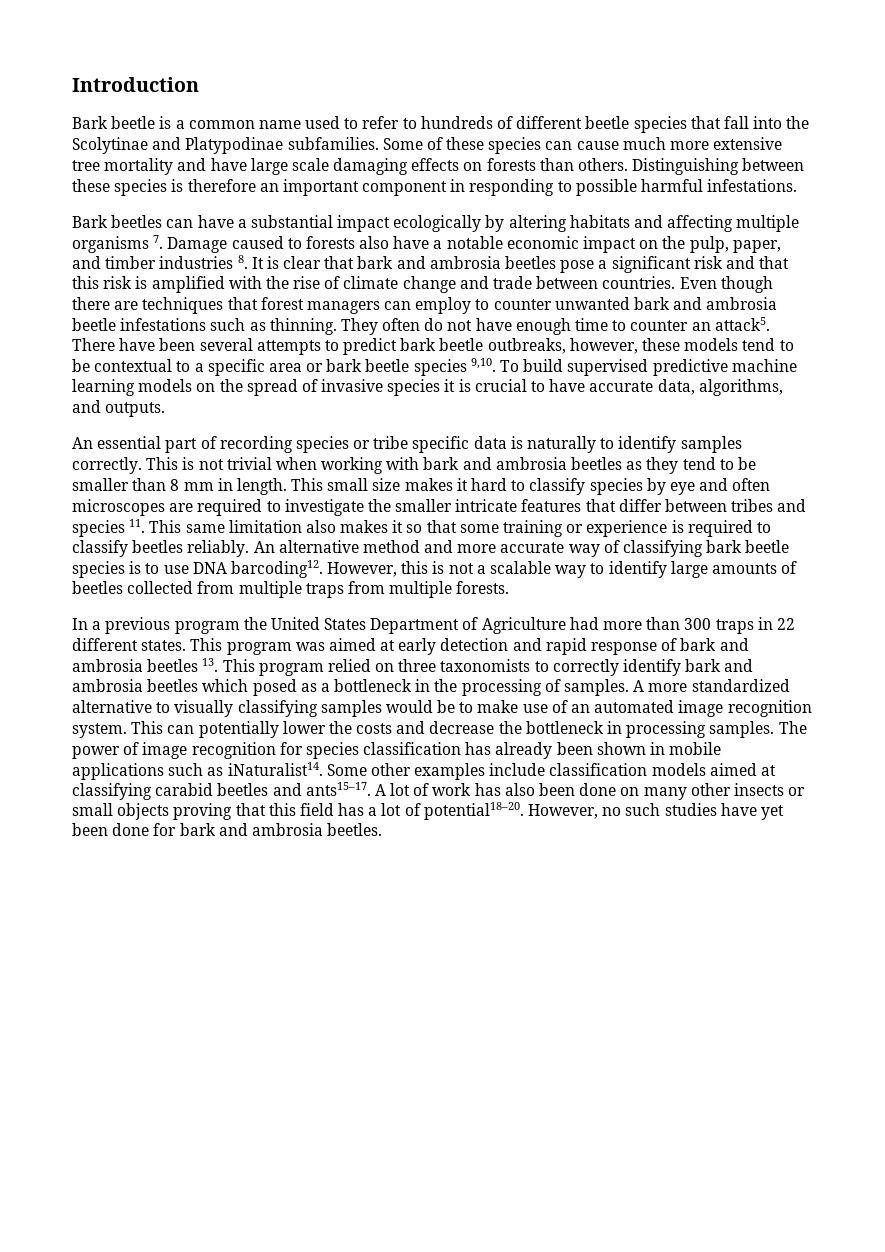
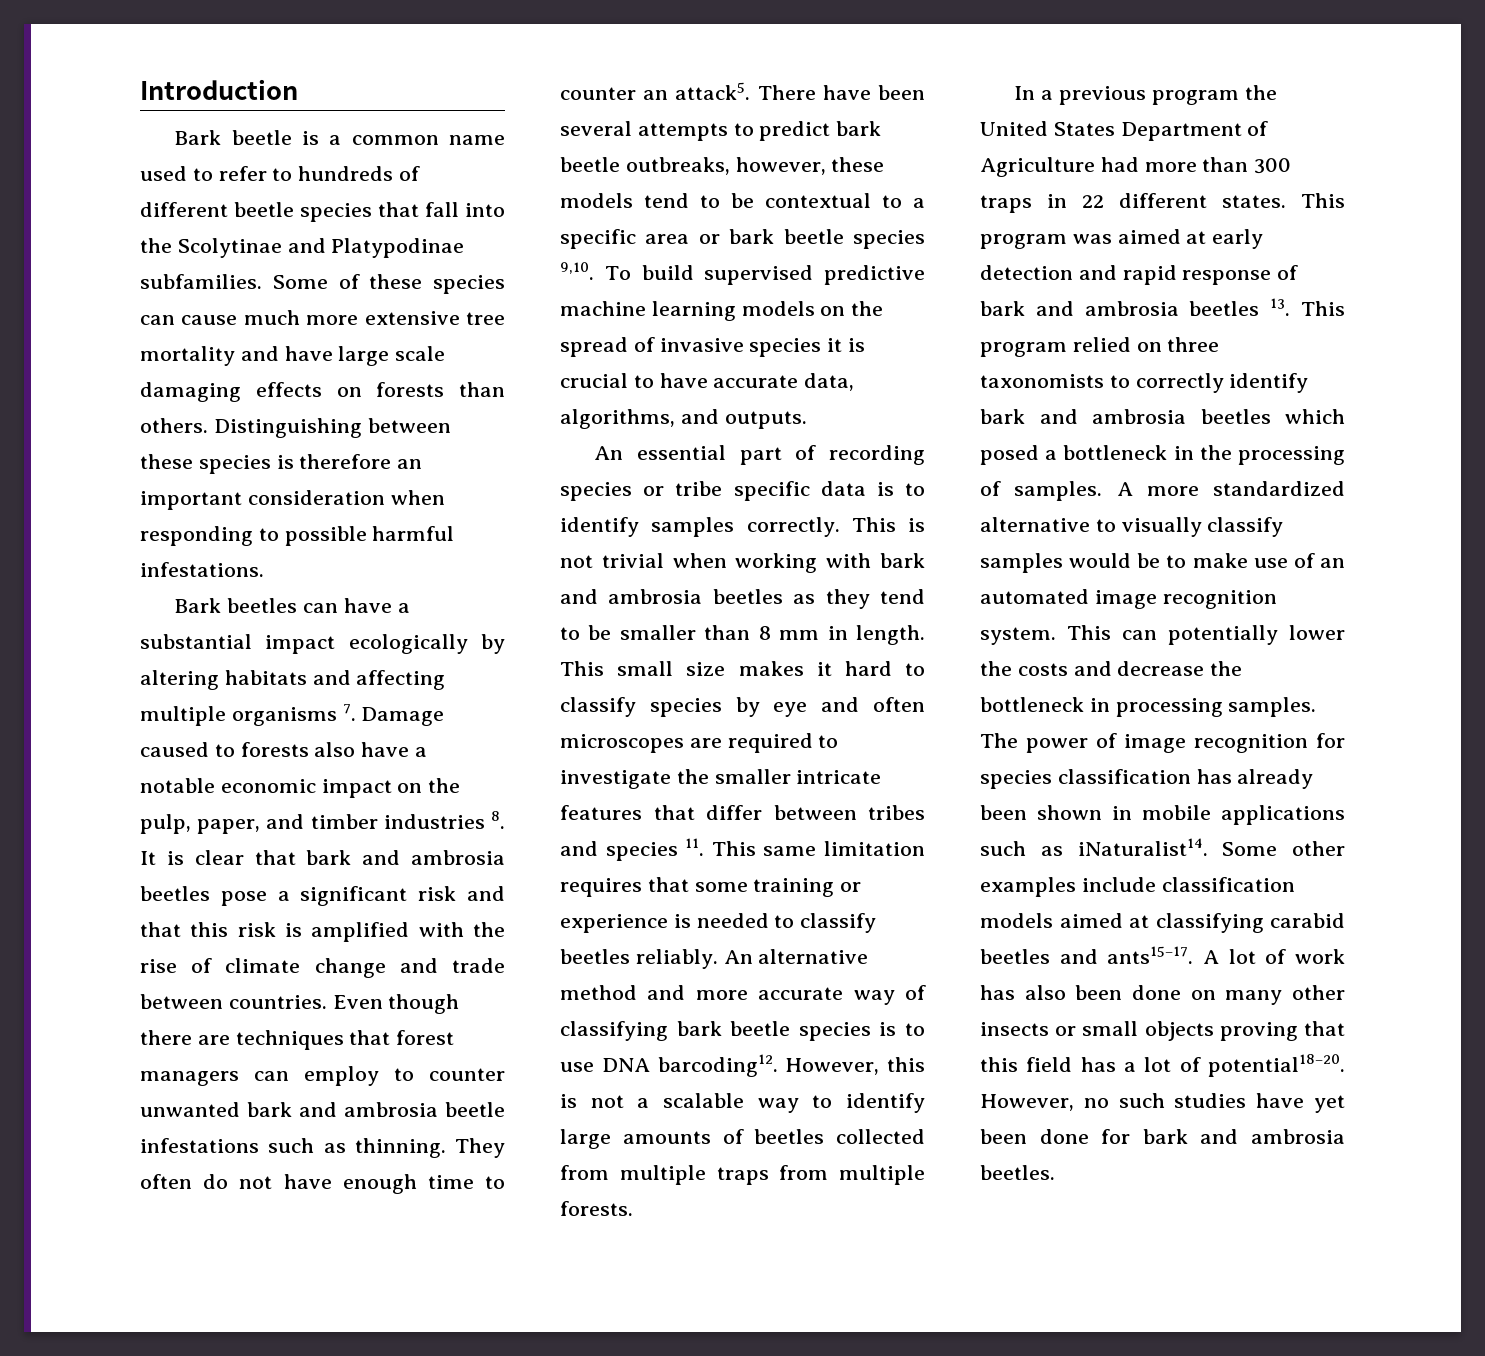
[362,179,466,196] component in -> [247,490,445,505] consideration when
[527,436,597,453] naturally -> (894, 489) none
[305,520,423,533] also makes it so -> [560,878,642,897] requires
[687,520,753,537] required -> [696,913,769,928] needed
[300,683,317,692] as -> (1039, 455) none
[237,700,318,717] classifying -> [1207,517,1284,537] classify

